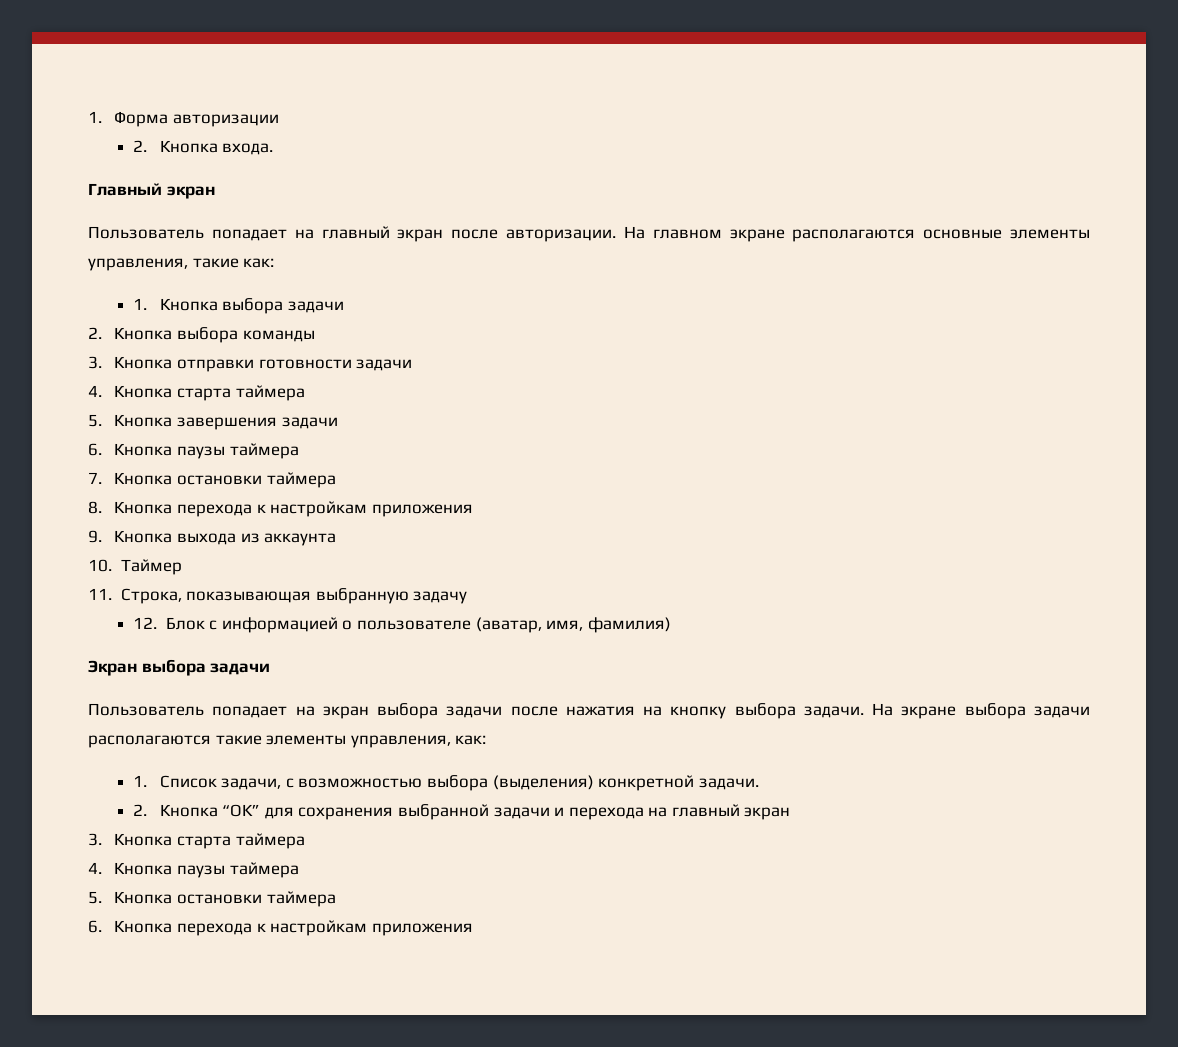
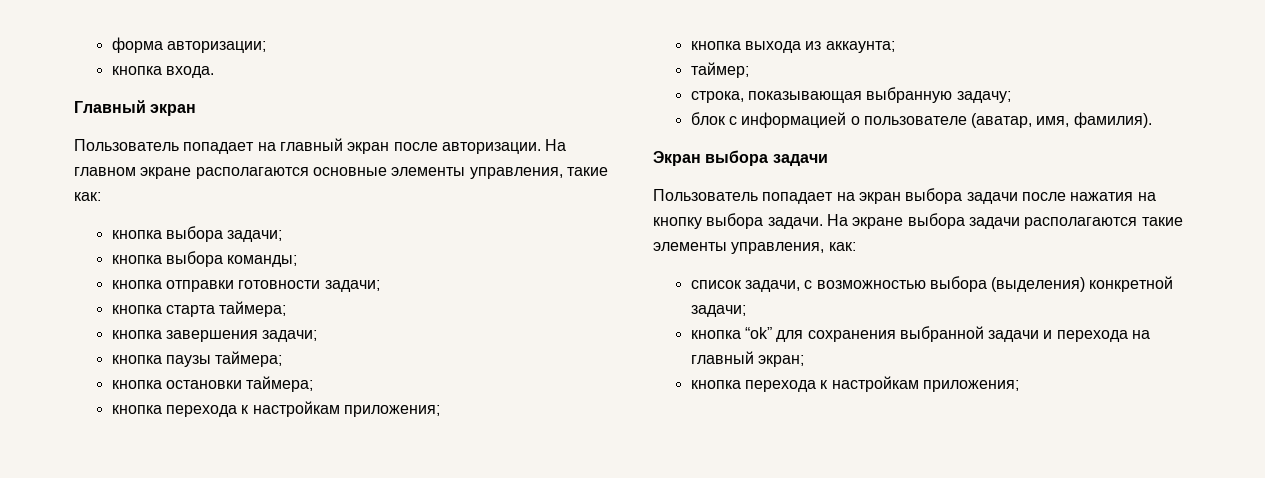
[88,111,280,127] [133,140,218,153] 1. Форма авторизации // 2. Кнопка -> [111,37,266,53] [111,66,162,75] форма авторизации; // кнопка
[133,298,344,314] [88,327,315,343] [88,356,413,372] [88,385,305,401] [88,414,338,430] [88,443,299,459] [88,472,336,488] [88,501,473,517] [88,530,337,546] [88,559,182,575] [88,588,468,604] [133,617,205,630] 1. Кнопка выбора задачи // 2. Кнопка выбора команды // 3. Кнопка отправки готовности задачи // 4. Кнопка старта таймера // 5. Кнопка завершения задачи // 6. Кнопка паузы таймера // 7. Кнопка остановки таймера // 8. Кнопка перехода к настройкам приложения // 9. Кнопка выхода из аккаунта // 10. Таймер // 11. Строка, показывающая выбранную задачу // 12. Блок -> [111,226,283,242] [111,251,298,267] [111,280,380,292] [111,301,287,317] [111,330,318,342] [111,351,283,367] [111,376,314,392] [111,401,440,417] [690,41,895,53] [690,62,749,78] [690,87,1011,103] [690,112,726,125] кнопка выбора задачи; // кнопка выбора команды; // кнопка отправки готовности задачи; // кнопка старта таймера; // кнопка завершения задачи; // кнопка паузы таймера; // кнопка остановки таймера; // кнопка перехода к настройкам приложения; // кнопка выхода из аккаунта; // таймер; // строка, показывающая выбранную задачу; // блок
[587,617,671,633] фамилия) -> [1073,112,1152,128] фамилия).
[133,775,217,788] 1. Список -> [690,280,742,289] список
[698,778,759,790] [133,804,261,817] задачи. // 2. Кнопка “OK” -> [690,305,746,317] [690,327,772,339] задачи; // кнопка “ok”
[744,807,791,820] [88,833,305,849] [88,862,299,878] [88,891,336,907] [88,920,473,936] экран // 3. Кнопка старта таймера // 4. Кнопка паузы таймера // 5. Кнопка остановки таймера // 6. Кнопка перехода к настройкам приложения -> [757,355,804,367] [690,376,1019,392] экран; // кнопка перехода к настройкам приложения;

